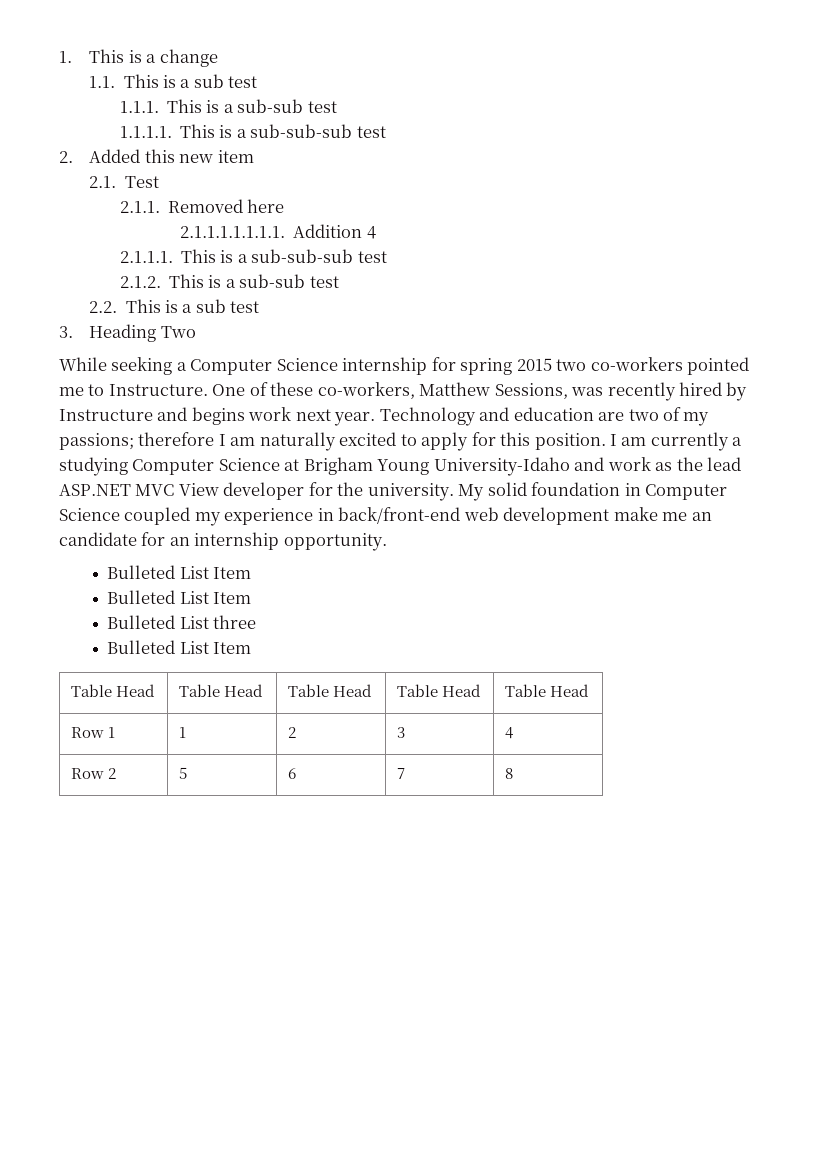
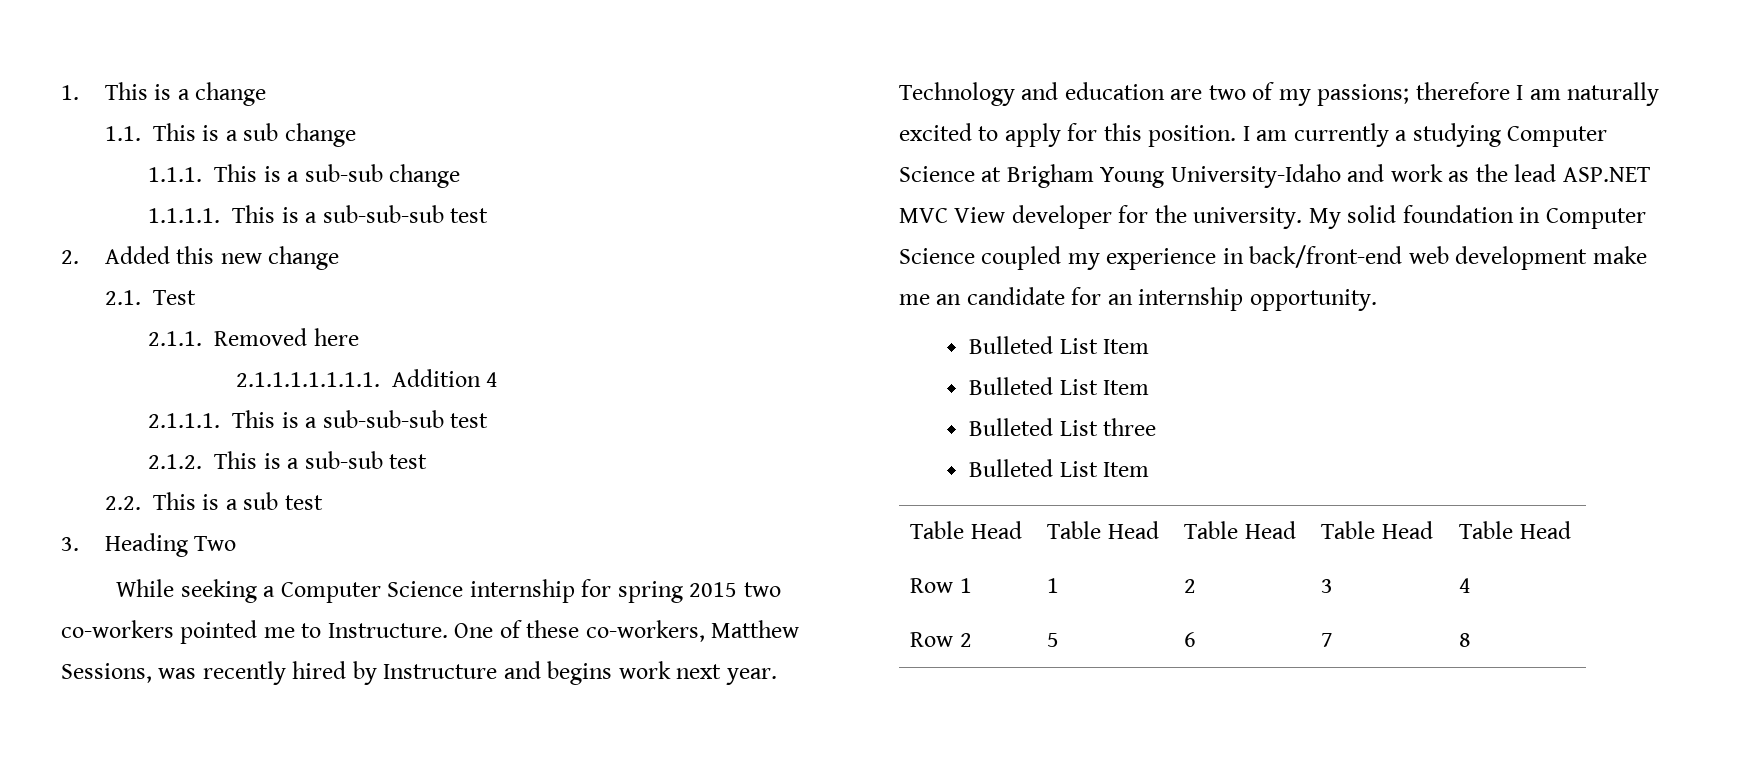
[228,76,258,88] test -> [284,123,356,147] change
[307,101,337,113] test -> [389,164,461,188] change
[217,150,254,163] item -> [268,246,340,270] change

